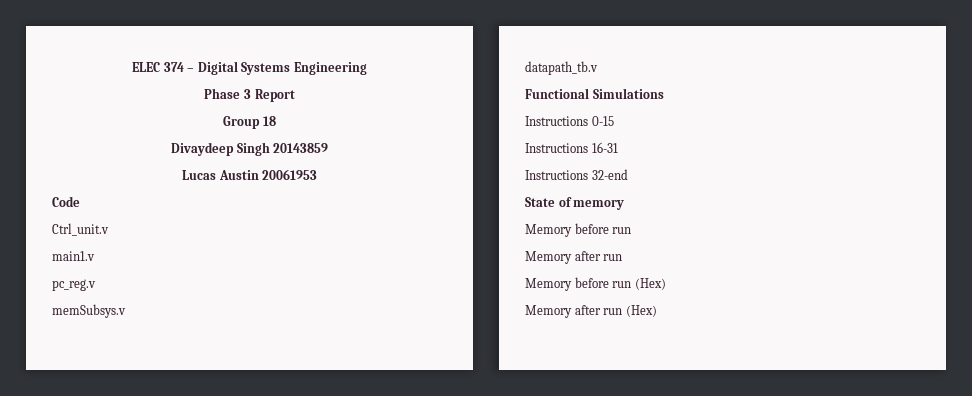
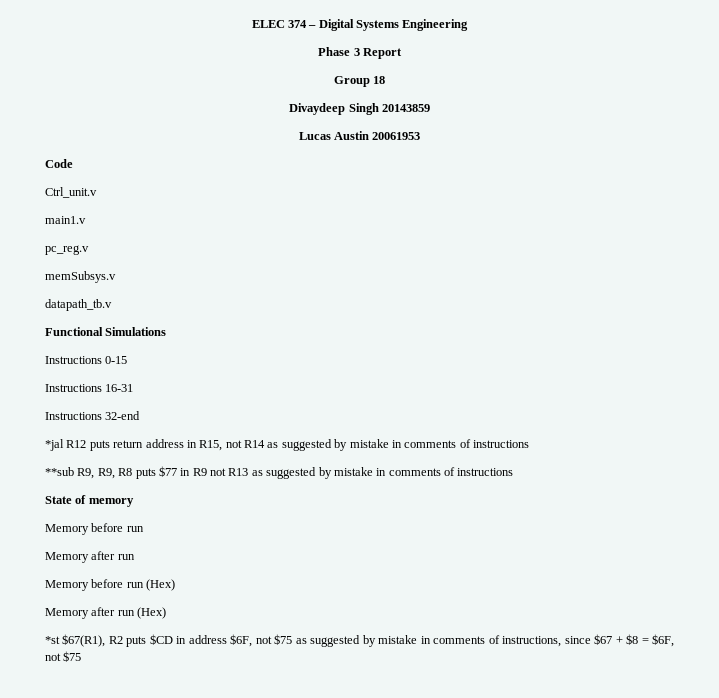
(628, 174) none -> [45,439,529,451] [45,466,514,479] // *jal R12 puts return address in R15, not R14 as suggested by mistake in comments of instructions // **sub R9, R9, R8 puts $77 in R9 not R13 as suggested by mistake in comments of instructions
(657, 311) none -> [45,634,674,647] [45,651,82,662] // *st $67(R1), R2 puts $CD in address $6F, not $75 as suggested by mistake in comments of instructions, since $67 + $8 = $6F, not $75

